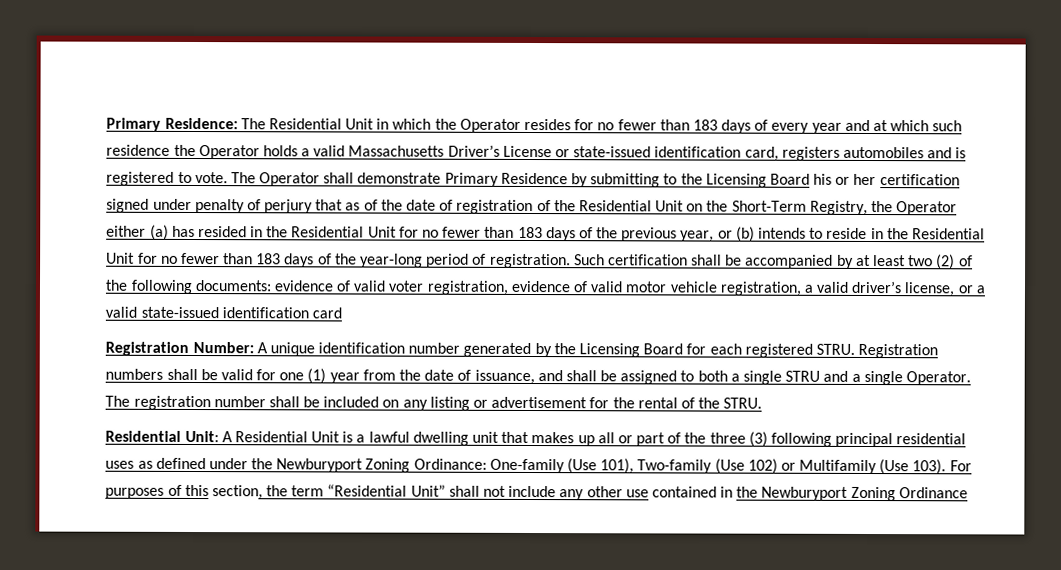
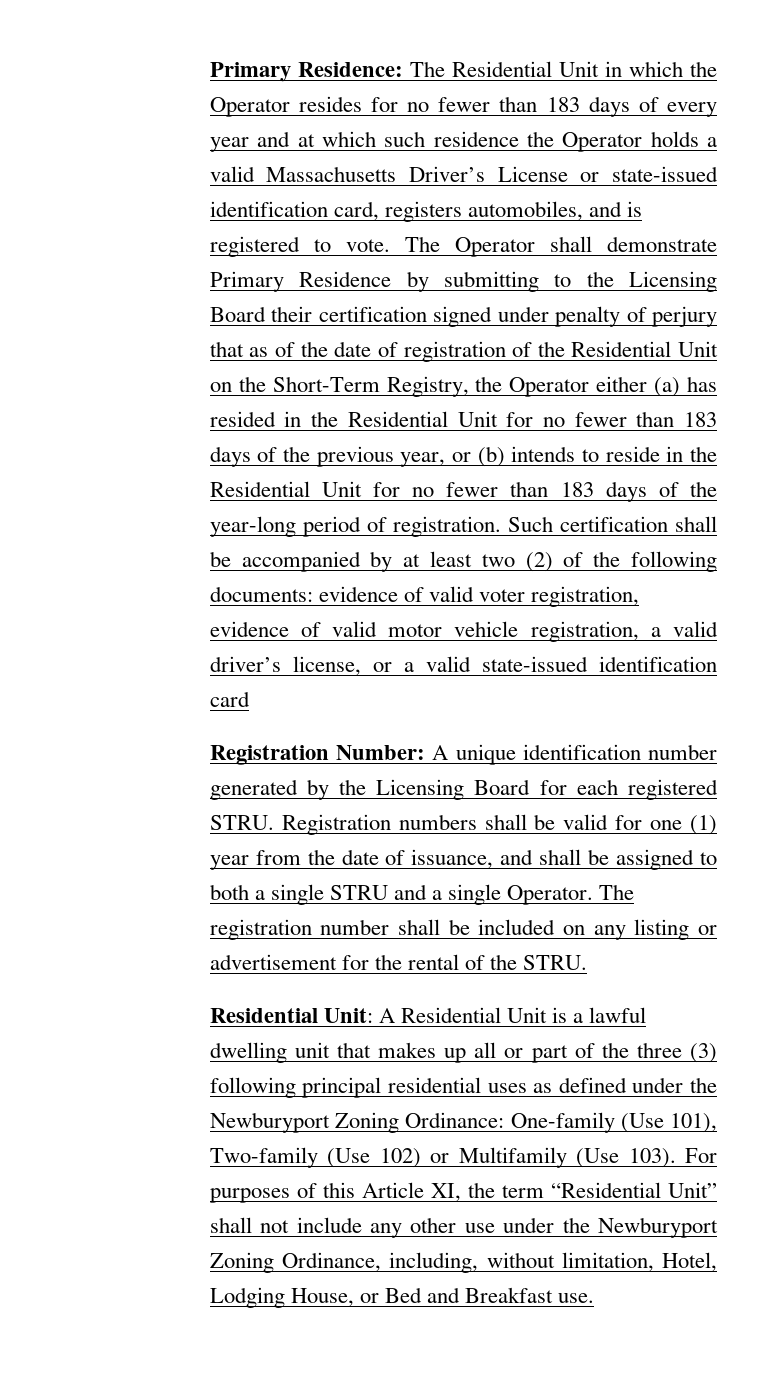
[842,146,924,159] automobiles -> [468,201,584,221] automobiles,
[813,173,877,186] his or her -> [271,306,313,322] their
[211,485,263,500] section, -> [361,1182,461,1202] Article XI,
[651,486,968,502] contained in the Newburyport Zoning Ordinance -> [503,1217,718,1238] [209,1252,717,1273] [209,1287,595,1308] under the Newburyport Zoning Ordinance, including, without limitation, Hotel, Lodging House, or Bed and Breakfast use.

